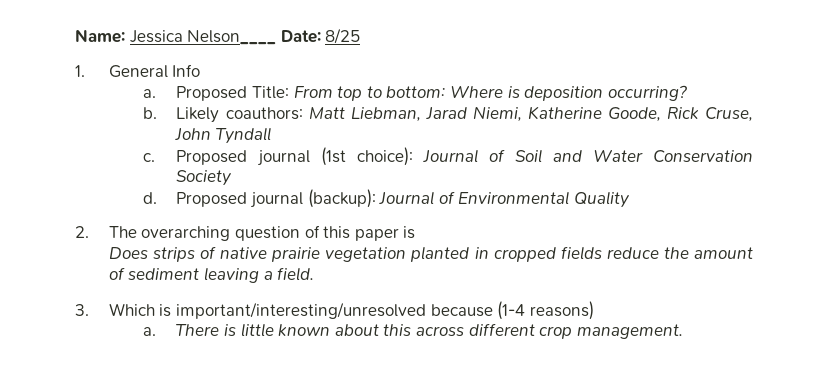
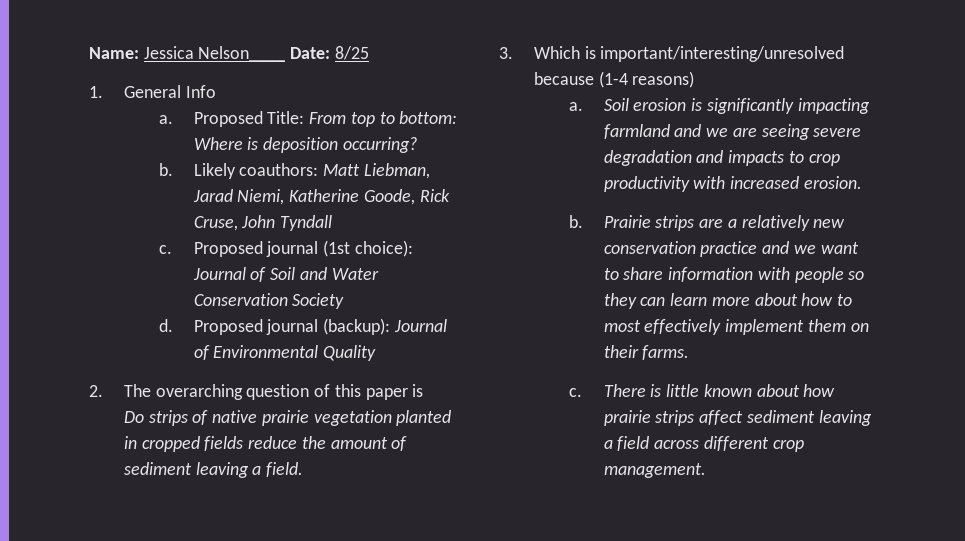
[108,247,148,259] Does -> [123,411,144,423] Do
(156, 331) none -> [603,98,870,114] [603,124,862,140] [603,150,840,166] [603,176,862,192] [568,215,846,231] [603,241,859,257] [603,267,865,283] [603,293,852,309] [603,319,869,335] [603,345,690,360] [568,388,582,397] Soil erosion is significantly impacting farmland and we are seeing severe degradation and impacts to crop productivity with increased erosion. // b. Prairie strips are a relatively new conservation practice and we want to share information with people so they can learn more about how to most effectively implement them on their farms. // c.
[383,324,412,336] this -> [803,384,836,397] [603,410,872,426] [603,436,650,451] how prairie strips affect sediment leaving a field

